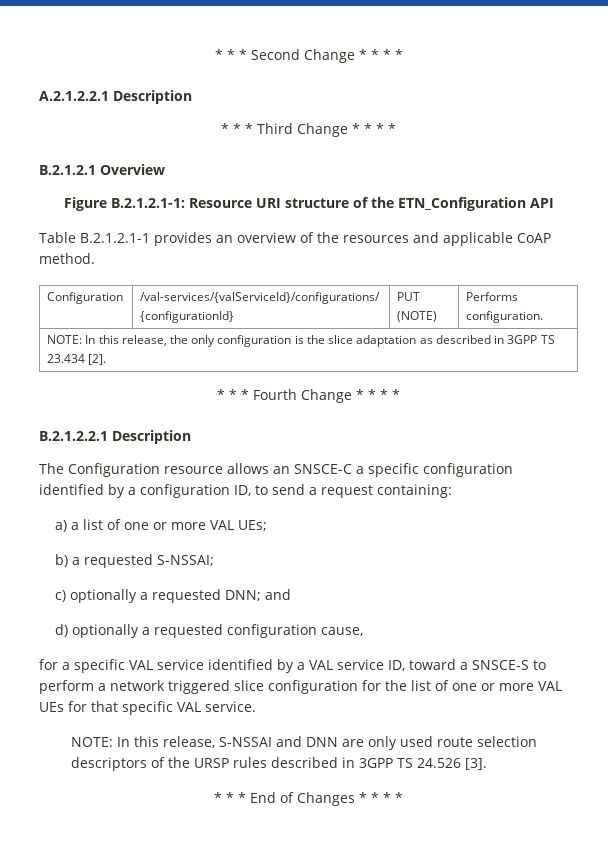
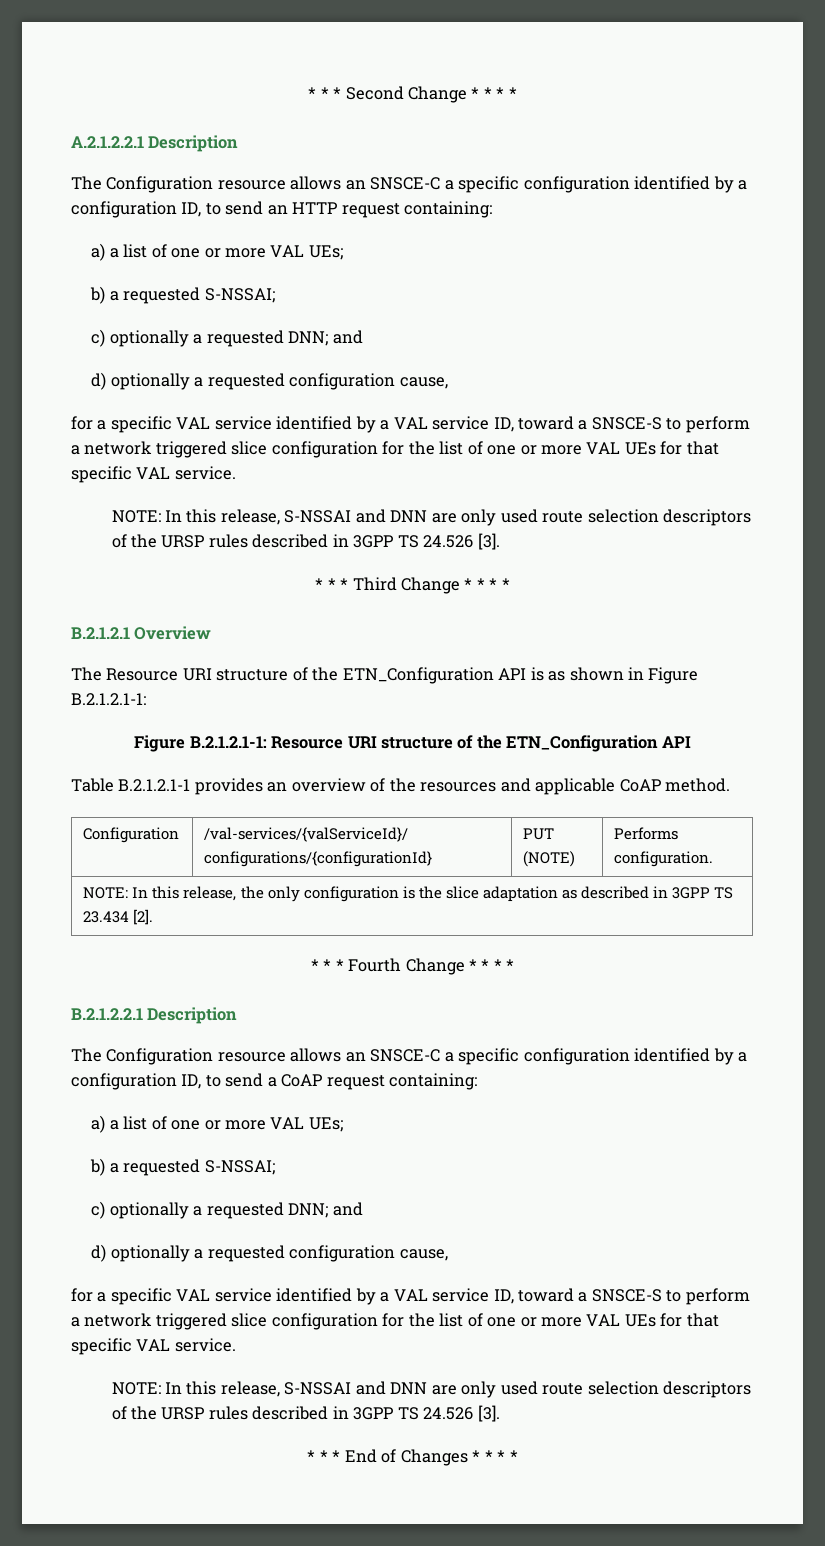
(192, 97) none -> [71,176,748,193] [71,201,493,218] [91,243,343,261] [90,286,275,304] [91,329,363,347] [91,372,448,390] [71,416,750,433] [71,441,719,458] [71,466,236,483] [111,509,752,526] [111,533,500,550] // The Configuration resource allows an SNSCE-C a specific configuration identified by a configuration ID, to send an HTTP request containing: // a) a list of one or more VAL UEs; // b) a requested S-NSSAI; // c) optionally a requested DNN; and // d) optionally a requested configuration cause, // for a specific VAL service identified by a VAL service ID, toward a SNSCE-S to perform a network triggered slice configuration for the list of one or more VAL UEs for that specific VAL service. // NOTE: In this release, S-NSSAI and DNN are only used route selection descriptors of the URSP rules described in 3GPP TS 24.526 [3].
(165, 169) none -> [71,667,699,684] [71,693,146,705] // The Resource URI structure of the ETN_Configuration API is as shown in Figure B.2.1.2.1-1:
(317, 491) none -> [281,1074,323,1087] CoAP

